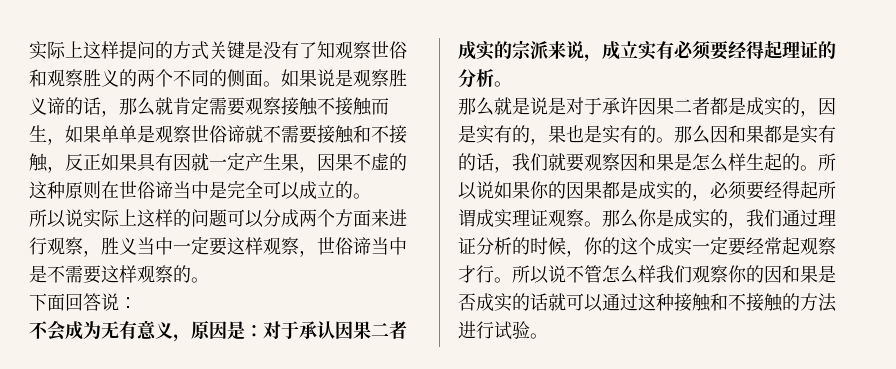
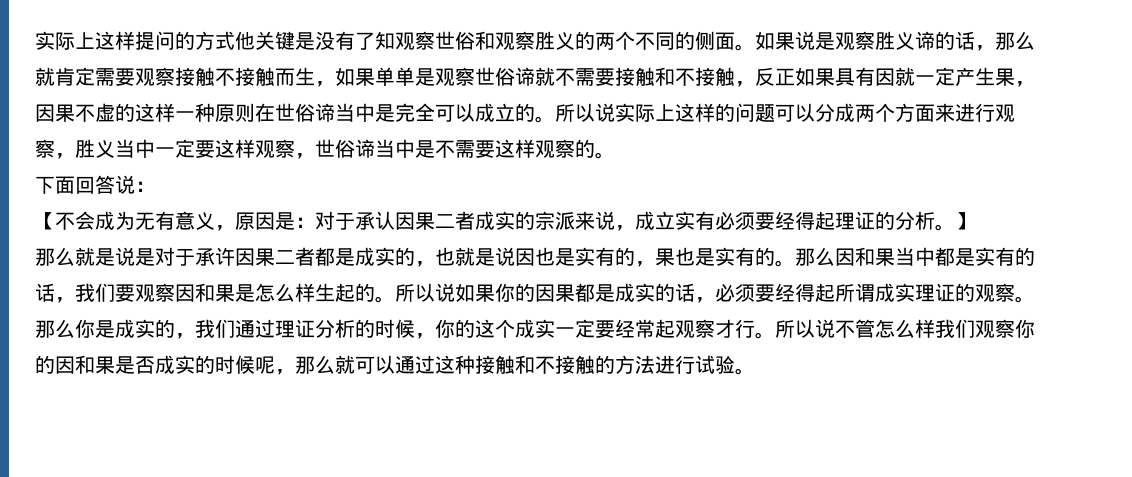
(209, 50) none -> [235,31,255,50] 他
(47, 190) none -> [155,103,195,122] 样一
(371, 196) // -> (555, 119) none
(137, 303) none -> [35,212,55,230] 【
(512, 84) none -> [955,212,975,230] 】
[818,97,836,115] 因 -> [435,247,555,266] 也就是说因也
(764, 134) none -> [895,247,935,266] 当中
[548,153,566,171] 就 -> (115, 292) none
(692, 190) none -> [675,283,695,302] 话
(548, 217) none -> [955,283,975,302] 的
[530,293,548,311] 话 -> [215,355,335,375] 时候呢，那么

